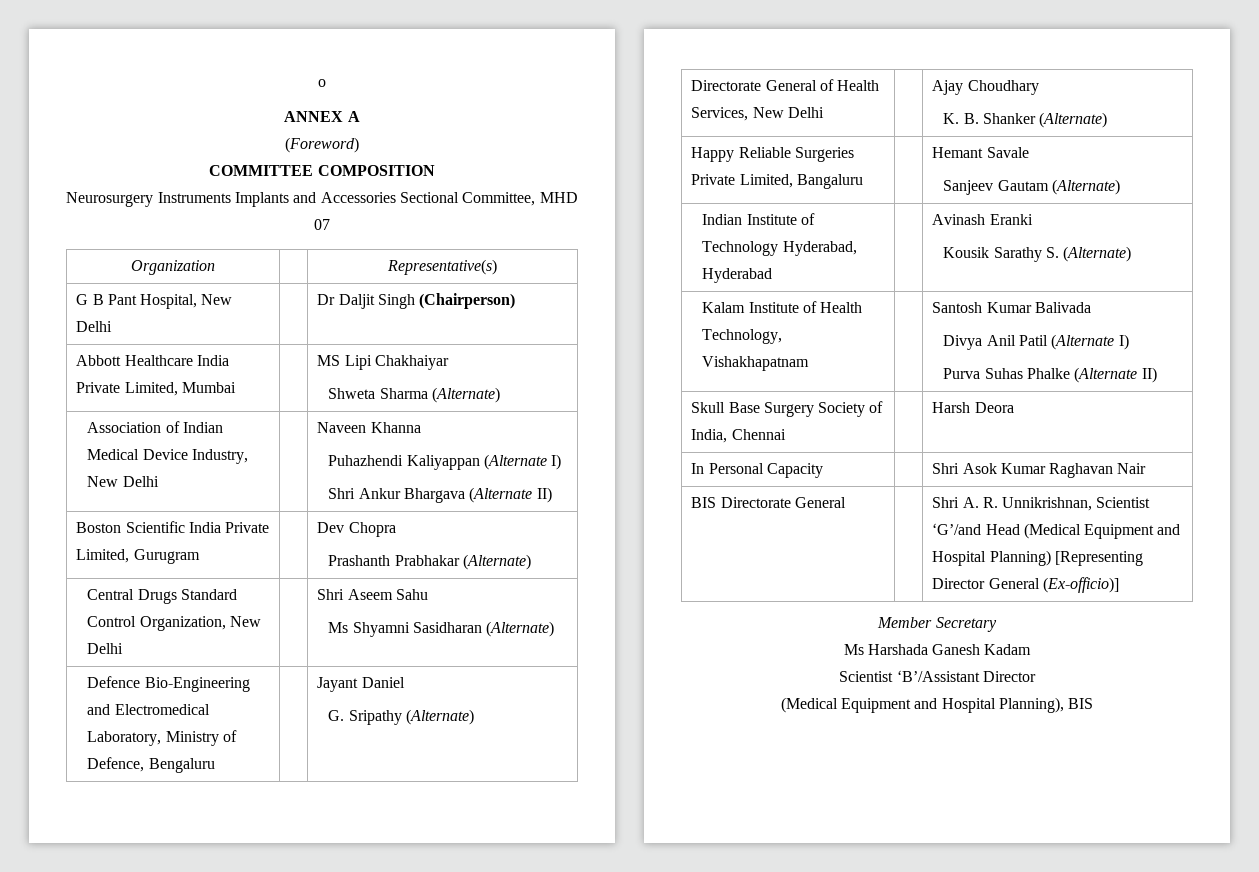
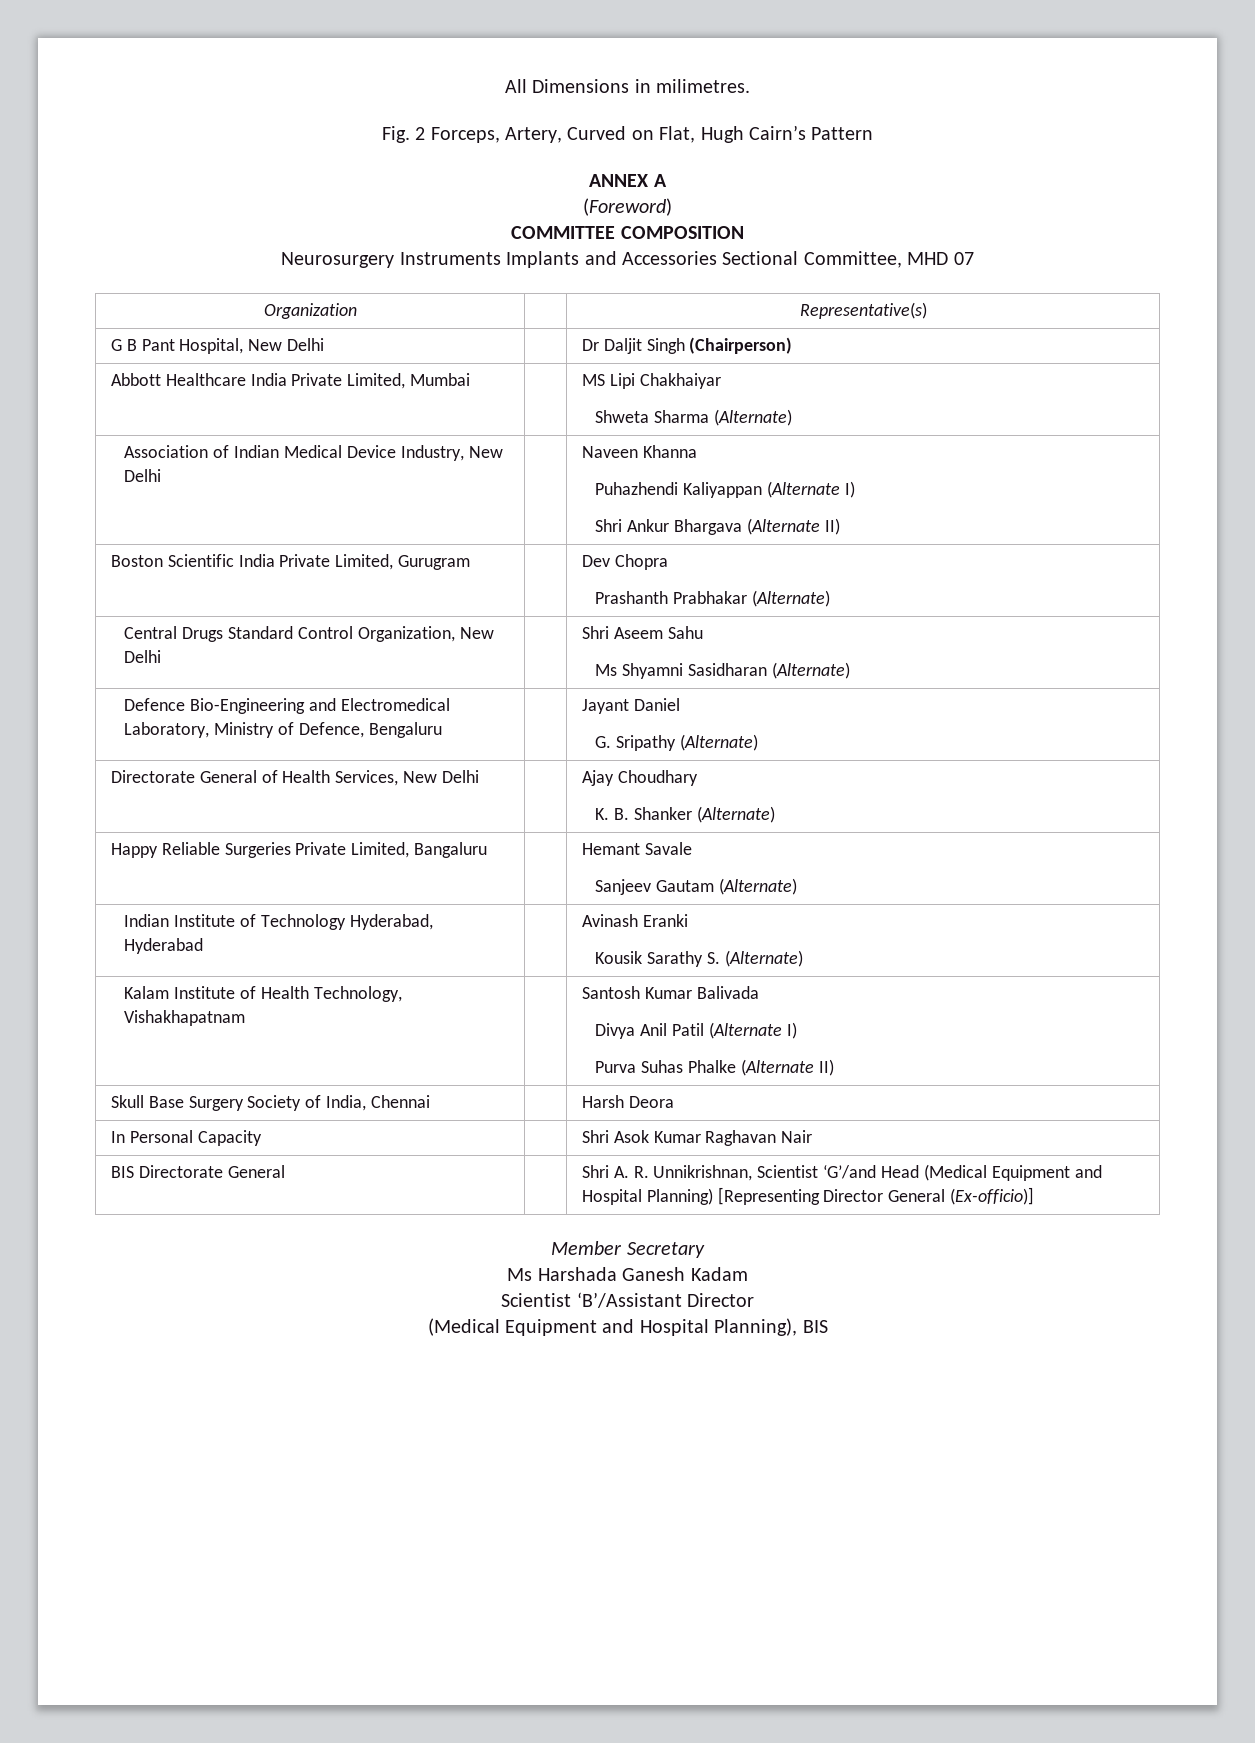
[318,79,326,87] o -> [504,79,751,93] [381,125,874,143] All Dimensions in milimetres. // Fig. 2 Forceps, Artery, Curved on Flat, Hugh Cairn’s Pattern

